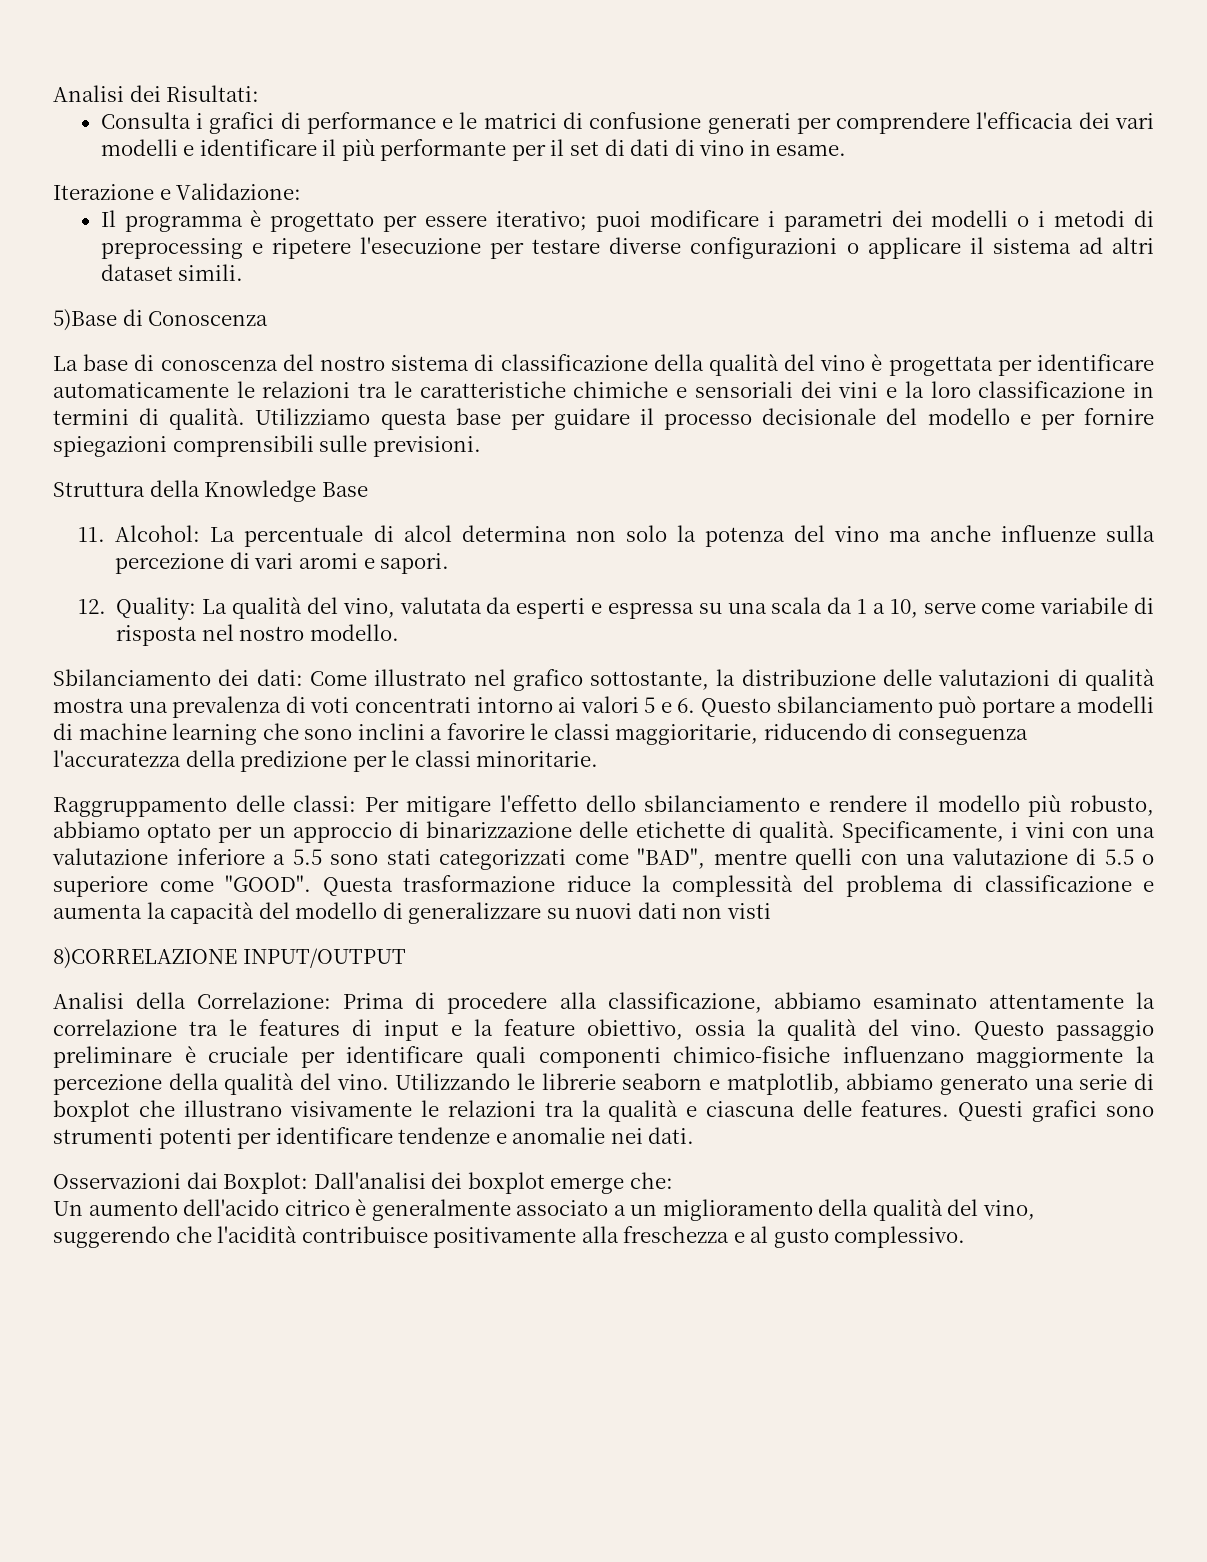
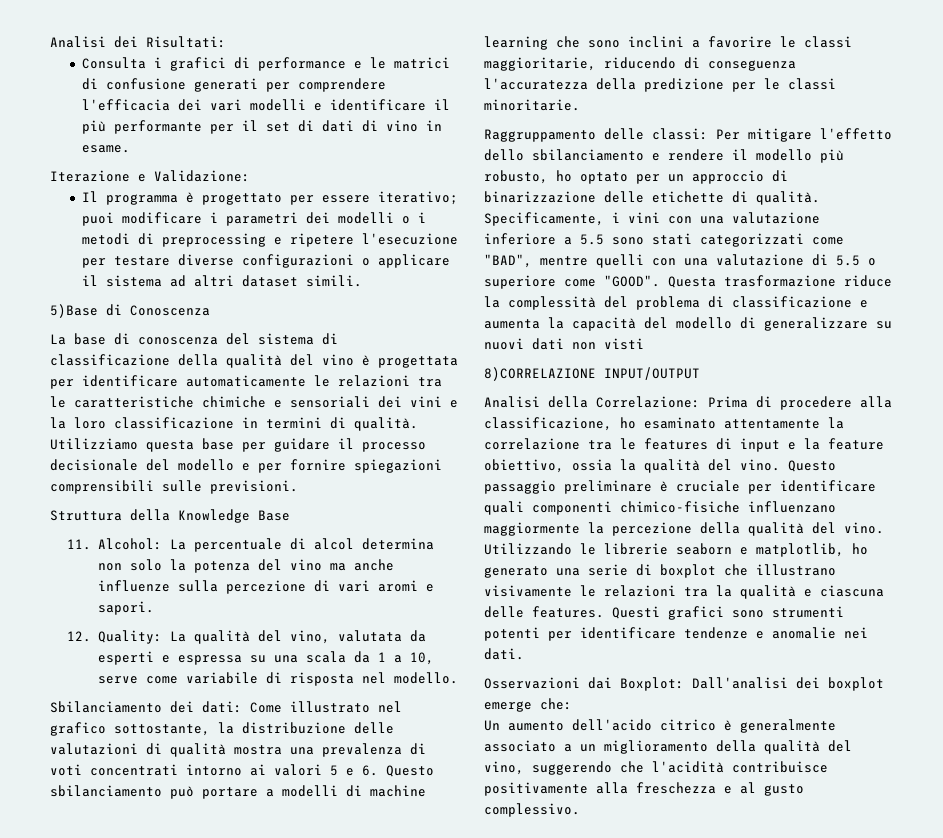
[319,356,385,371] nostro -> (250, 339) none
[239,626,305,641] nostro -> (386, 678) none
[53,821,140,838] abbiamo -> [556,170,572,182] ho
[773,992,861,1009] abbiamo -> [620,417,636,429] ho
[846,1073,934,1090] abbiamo -> [852,543,868,555] ho

